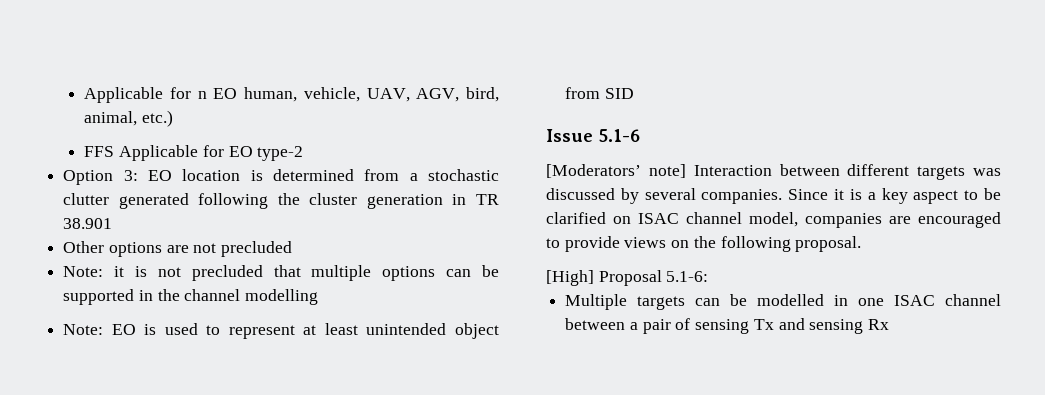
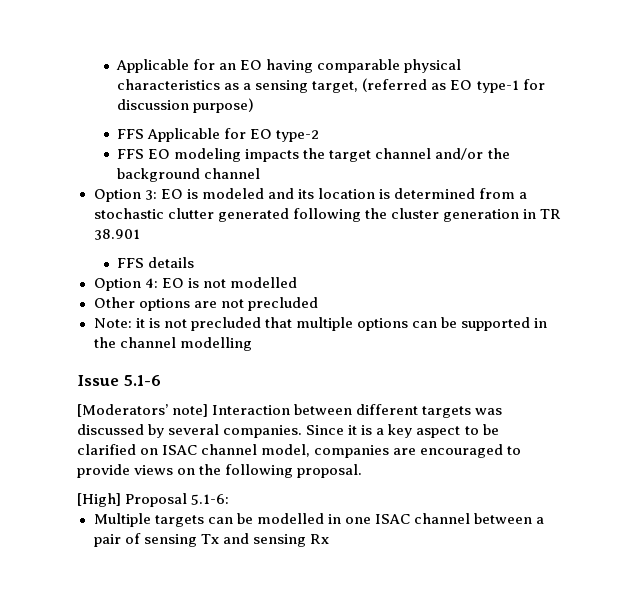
[84,87,499,103] [84,110,174,127] Applicable for n EO human, vehicle, UAV, AGV, bird, animal, etc.) -> [116,59,462,73] [117,78,545,93] [117,98,255,113] Applicable for an EO having comparable physical characteristics as a sensing target, (referred as EO type-1 for discussion purpose)
(304, 153) none -> [117,148,510,162] [117,168,261,182] // FFS EO modeling impacts the target channel and/or the background channel
(172, 175) none -> [186,188,314,199] is modeled and its
(113, 223) none -> [117,257,195,268] [93,277,297,291] // FFS details // Option 4: EO is not modelled
[63,323,499,339] [565,87,634,99] // Note: EO is used to represent at least unintended object from SID -> (252, 344) none

